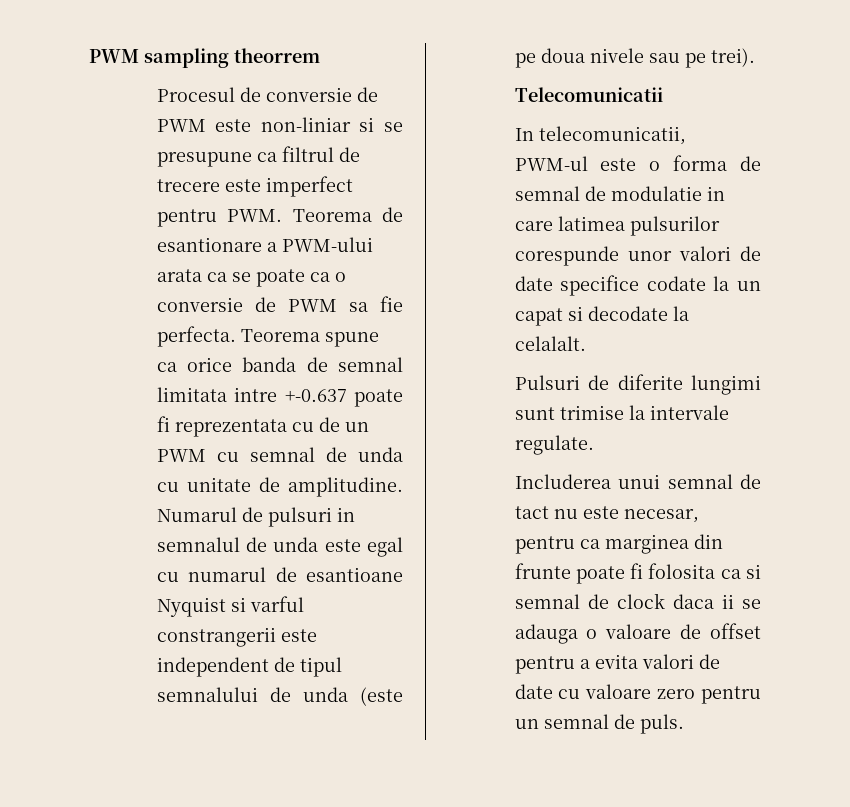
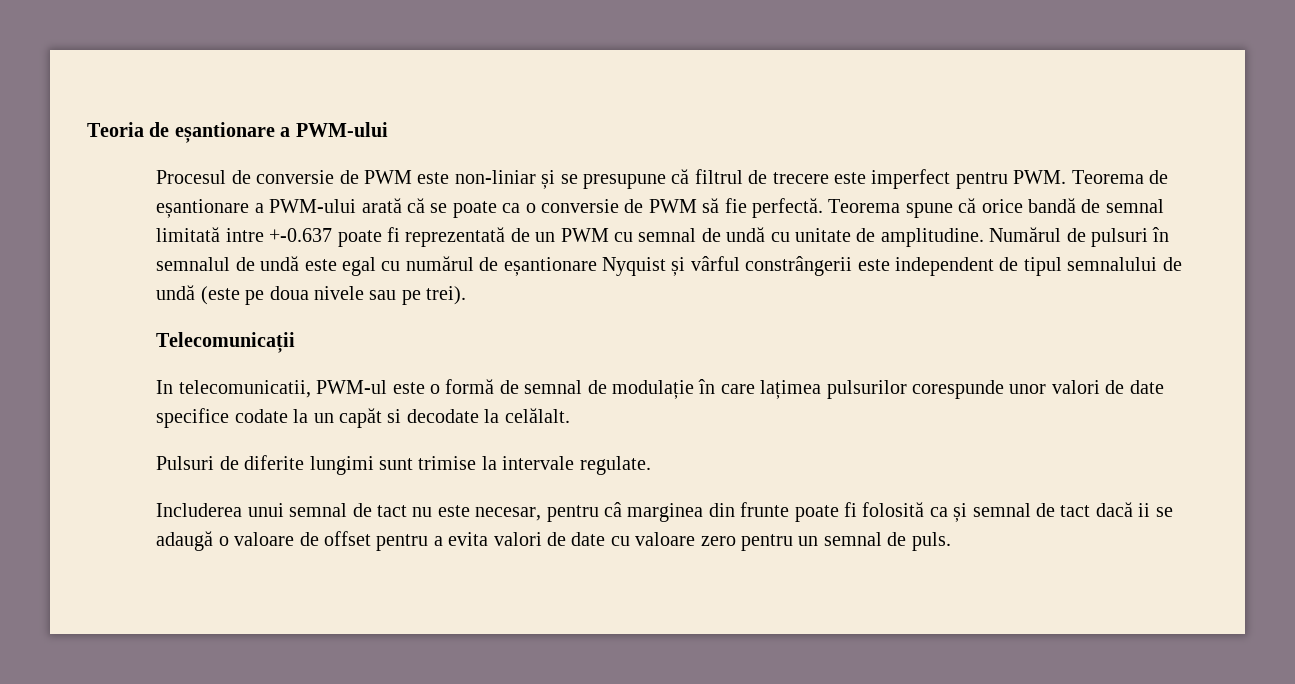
[89,48,320,68] PWM sampling theorrem -> [87,122,388,143] Teoria de eșantionare a PWM-ului
[359,117,375,132] si -> [541,170,556,189] și
[256,152,277,162] ca -> [671,169,690,184] că
[156,237,373,252] [156,269,227,282] esantionare a PWM-ului arata ca -> [156,198,425,218] eșantionare a PWM-ului arată că
[348,296,403,312] [156,326,379,347] [156,357,403,372] [156,387,227,402] sa fie perfecta. Teorema spune ca orice banda de semnal limitata -> [702,198,1164,218] [156,227,221,242] să fie perfectă. Teorema spune că orice bandă de semnal limitată
[174,419,314,437] reprezentata cu -> [405,227,506,247] reprezentată
[358,447,403,462] unda -> [726,227,766,242] undă
[156,507,237,522] Numarul -> [989,227,1062,242] Numărul
[336,507,355,522] in -> [1152,227,1170,242] în
[273,537,319,552] unda -> [260,256,300,271] undă
[188,567,403,582] [156,596,304,617] [156,627,276,647] numarul de esantioane Nyquist si varful constrangerii -> [405,256,853,276] numărul de eșantionare Nyquist și vârful constrângerii
[302,687,348,702] unda -> [156,285,196,300] undă
[514,87,663,102] Telecomunicatii -> [156,332,296,353] Telecomunicații
[673,155,728,171] forma -> [445,379,495,394] formă
[610,186,725,201] [514,216,625,231] modulatie in care latimea -> [611,379,822,399] modulație în care lațimea
[514,308,563,326] capat -> [338,408,382,428] capăt
[514,336,586,351] celalalt. -> [504,408,570,423] celălalt.
[579,539,600,549] ca -> [603,502,622,517] câ
[648,563,761,579] [514,593,714,609] folosita ca si semnal de clock daca -> [862,502,1133,522] folosită ca și semnal de tact dacă
[514,624,578,644] adauga -> [156,531,214,551] adaugă

